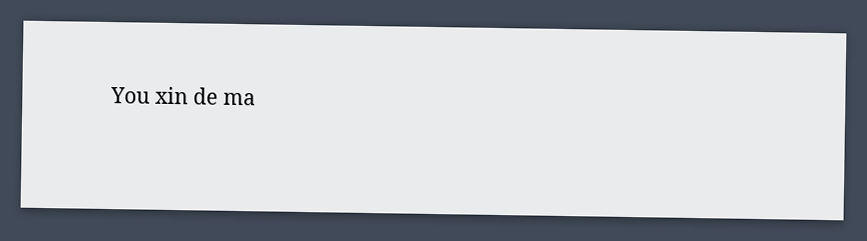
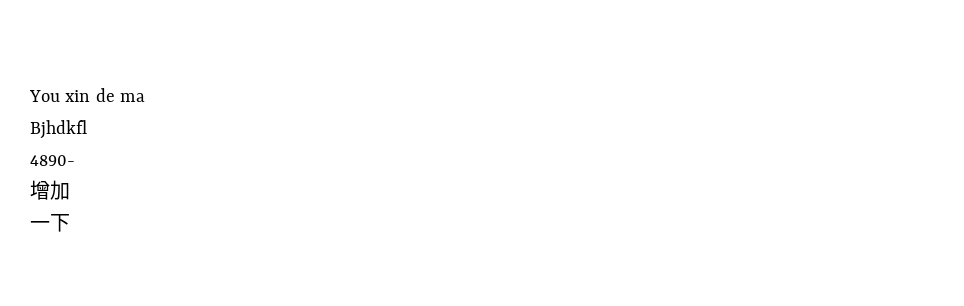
(257, 99) none -> [30,120,87,139] [30,155,75,166] [30,180,70,200] [30,214,70,232] // Bjhdkfl // 4890- // 增加 // 一下

